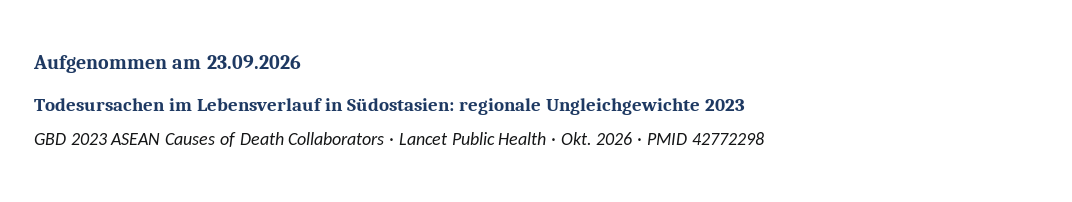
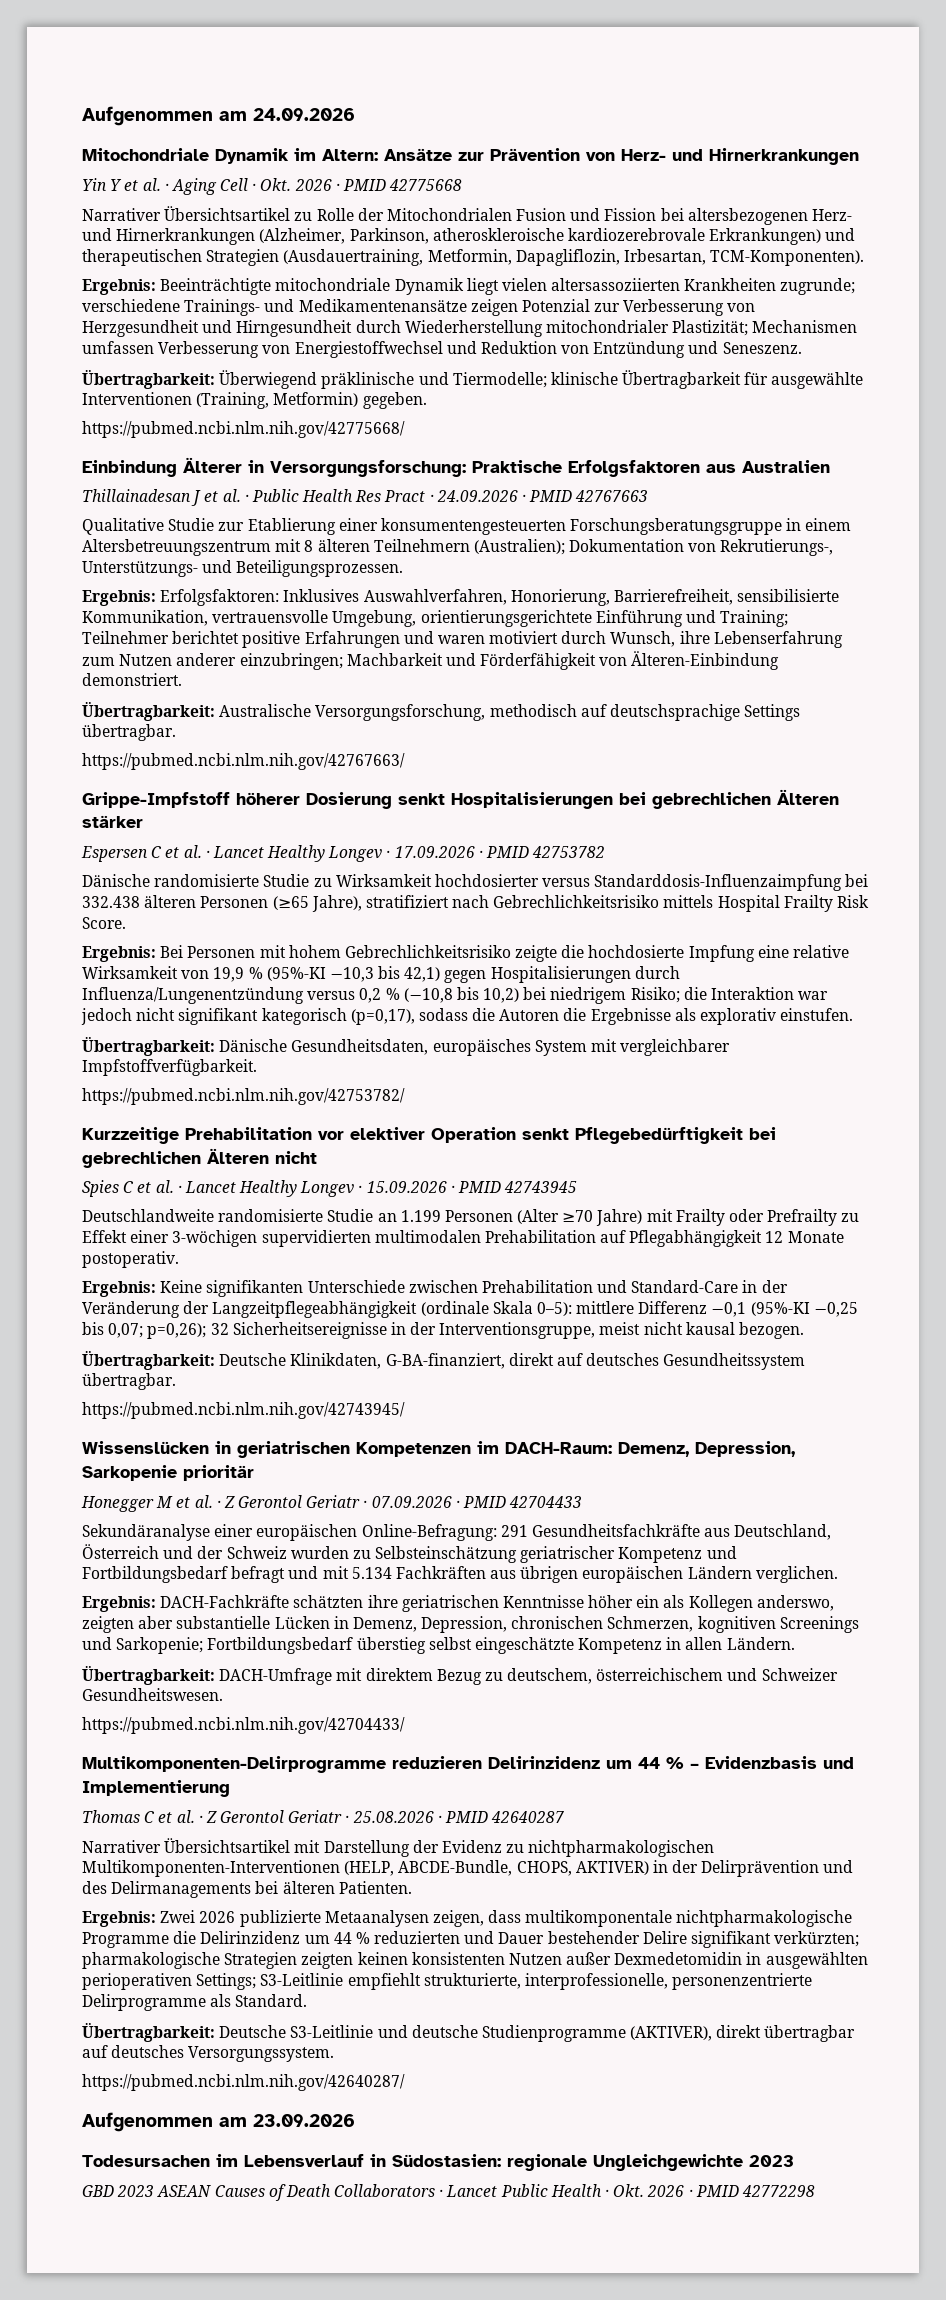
[33,55,202,73] Aufgenommen am -> [82,106,355,126] [82,148,859,165] [82,178,463,195] [82,206,853,225] [82,228,856,245] [82,249,865,266] [82,278,856,295] [82,299,756,316] [82,320,858,337] [82,341,802,358] [82,369,864,389] [82,392,427,409] [82,421,405,438] [82,457,830,477] [82,489,649,506] [82,518,852,535] [82,539,834,556] [82,560,404,577] [82,589,840,606] [82,610,789,627] [82,631,843,648] [82,651,780,670] [82,673,182,686] [82,701,801,721] [82,724,176,741] [82,753,405,770] [82,789,839,809] [82,815,143,828] [81,845,606,862] [82,874,869,891] [82,895,870,912] [82,917,126,929] [82,945,850,962] [82,966,680,983] [82,987,829,1004] [81,1008,854,1025] [82,1036,731,1056] [82,1059,257,1076] [82,1088,405,1105] [82,1127,776,1144] [82,1148,317,1168] [82,1180,578,1197] [82,1209,860,1226] [82,1230,844,1247] [82,1251,179,1268] [82,1280,788,1297] [82,1301,858,1318] [82,1322,805,1339] [82,1350,806,1370] [82,1373,176,1390] [82,1402,405,1419] [82,1441,795,1458] [82,1465,254,1481] [81,1495,583,1512] [82,1524,832,1541] [82,1544,737,1563] [82,1566,838,1583] [82,1595,834,1612] [82,1616,859,1633] [82,1637,795,1654] [82,1665,838,1685] [82,1688,223,1701] [82,1717,405,1734] [82,1756,854,1773] [82,1780,230,1797] [82,1810,565,1823] [82,1838,715,1857] [82,1860,854,1877] [82,1881,412,1898] [82,1910,853,1927] [82,1931,860,1948] [82,1952,868,1969] [82,1973,813,1990] [82,1994,308,2011] [82,2022,856,2042] [82,2045,335,2062] [82,2074,405,2091] [82,2112,247,2132] Aufgenommen am 24.09.2026 // Mitochondriale Dynamik im Altern: Ansätze zur Prävention von Herz- und Hirnerkrankungen // Yin Y et al. · Aging Cell · Okt. 2026 · PMID 42775668 // Narrativer Übersichtsartikel zu Rolle der Mitochondrialen Fusion und Fission bei altersbezogenen Herz- und Hirnerkrankungen (Alzheimer, Parkinson, atheroskleroische kardiozerebrovale Erkrankungen) und therapeutischen Strategien (Ausdauertraining, Metformin, Dapagliflozin, Irbesartan, TCM-Komponenten). // Ergebnis: Beeinträchtigte mitochondriale Dynamik liegt vielen altersassoziierten Krankheiten zugrunde; verschiedene Trainings- und Medikamentenansätze zeigen Potenzial zur Verbesserung von Herzgesundheit und Hirngesundheit durch Wiederherstellung mitochondrialer Plastizität; Mechanismen umfassen Verbesserung von Energiestoffwechsel und Reduktion von Entzündung und Seneszenz. // Übertragbarkeit: Überwiegend präklinische und Tiermodelle; klinische Übertragbarkeit für ausgewählte Interventionen (Training, Metformin) gegeben. // https://pubmed.ncbi.nlm.nih.gov/42775668/ // Einbindung Älterer in Versorgungsforschung: Praktische Erfolgsfaktoren aus Australien // Thillainadesan J et al. · Public Health Res Pract · 24.09.2026 · PMID 42767663 // Qualitative Studie zur Etablierung einer konsumentengesteuerten Forschungsberatungsgruppe in einem Altersbetreuungszentrum mit 8 älteren Teilnehmern (Australien); Dokumentation von Rekrutierungs-, Unterstützungs- und Beteiligungsprozessen. // Ergebnis: Erfolgsfaktoren: Inklusives Auswahlverfahren, Honorierung, Barrierefreiheit, sensibilisierte Kommunikation, vertrauensvolle Umgebung, orientierungsgerichtete Einführung und Training; Teilnehmer berichtet positive Erfahrungen und waren motiviert durch Wunsch, ihre Lebenserfahrung zum Nutzen anderer einzubringen; Machbarkeit und Förderfähigkeit von Älteren-Einbindung demonstriert. // Übertragbarkeit: Australische Versorgungsforschung, methodisch auf deutschsprachige Settings übertragbar. // https://pubmed.ncbi.nlm.nih.gov/42767663/ // Grippe-Impfstoff höherer Dosierung senkt Hospitalisierungen bei gebrechlichen Älteren stärker // Espersen C et al. · Lancet Healthy Longev · 17.09.2026 · PMID 42753782 // Dänische randomisierte Studie zu Wirksamkeit hochdosierter versus Standarddosis-Influenzaimpfung bei 332.438 älteren Personen (≥65 Jahre), stratifiziert nach Gebrechlichkeitsrisiko mittels Hospital Frailty Risk Score. // Ergebnis: Bei Personen mit hohem Gebrechlichkeitsrisiko zeigte die hochdosierte Impfung eine relative Wirksamkeit von 19,9 % (95%-KI −10,3 bis 42,1) gegen Hospitalisierungen durch Influenza/Lungenentzündung versus 0,2 % (−10,8 bis 10,2) bei niedrigem Risiko; die Interaktion war jedoch nicht signifikant kategorisch (p=0,17), sodass die Autoren die Ergebnisse als explorativ einstufen. // Übertragbarkeit: Dänische Gesundheitsdaten, europäisches System mit vergleichbarer Impfstoffverfügbarkeit. // https://pubmed.ncbi.nlm.nih.gov/42753782/ // Kurzzeitige Prehabilitation vor elektiver Operation senkt Pflegebedürftigkeit bei gebrechlichen Älteren nicht // Spies C et al. · Lancet Healthy Longev · 15.09.2026 · PMID 42743945 // Deutschlandweite randomisierte Studie an 1.199 Personen (Alter ≥70 Jahre) mit Frailty oder Prefrailty zu Effekt einer 3-wöchigen supervidierten multimodalen Prehabilitation auf Pflegabhängigkeit 12 Monate postoperativ. // Ergebnis: Keine signifikanten Unterschiede zwischen Prehabilitation und Standard-Care in der Veränderung der Langzeitpflegeabhängigkeit (ordinale Skala 0–5): mittlere Differenz −0,1 (95%-KI −0,25 bis 0,07; p=0,26); 32 Sicherheitsereignisse in der Interventionsgruppe, meist nicht kausal bezogen. // Übertragbarkeit: Deutsche Klinikdaten, G-BA-finanziert, direkt auf deutsches Gesundheitssystem übertragbar. // https://pubmed.ncbi.nlm.nih.gov/42743945/ // Wissenslücken in geriatrischen Kompetenzen im DACH-Raum: Demenz, Depression, Sarkopenie prioritär // Honegger M et al. · Z Gerontol Geriatr · 07.09.2026 · PMID 42704433 // Sekundäranalyse einer europäischen Online-Befragung: 291 Gesundheitsfachkräfte aus Deutschland, Österreich und der Schweiz wurden zu Selbsteinschätzung geriatrischer Kompetenz und Fortbildungsbedarf befragt und mit 5.134 Fachkräften aus übrigen europäischen Ländern verglichen. // Ergebnis: DACH-Fachkräfte schätzten ihre geriatrischen Kenntnisse höher ein als Kollegen anderswo, zeigten aber substantielle Lücken in Demenz, Depression, chronischen Schmerzen, kognitiven Screenings und Sarkopenie; Fortbildungsbedarf überstieg selbst eingeschätzte Kompetenz in allen Ländern. // Übertragbarkeit: DACH-Umfrage mit direktem Bezug zu deutschem, österreichischem und Schweizer Gesundheitswesen. // https://pubmed.ncbi.nlm.nih.gov/42704433/ // Multikomponenten-Delirprogramme reduzieren Delirinzidenz um 44 % – Evidenzbasis und Implementierung // Thomas C et al. · Z Gerontol Geriatr · 25.08.2026 · PMID 42640287 // Narrativer Übersichtsartikel mit Darstellung der Evidenz zu nichtpharmakologischen Multikomponenten-Interventionen (HELP, ABCDE-Bundle, CHOPS, AKTIVER) in der Delirprävention und des Delirmanagements bei älteren Patienten. // Ergebnis: Zwei 2026 publizierte Metaanalysen zeigen, dass multikomponentale nichtpharmakologische Programme die Delirinzidenz um 44 % reduzierten und Dauer bestehender Delire signifikant verkürzten; pharmakologische Strategien zeigten keinen konsistenten Nutzen außer Dexmedetomidin in ausgewählten perioperativen Settings; S3-Leitlinie empfiehlt strukturierte, interprofessionelle, personenzentrierte Delirprogramme als Standard. // Übertragbarkeit: Deutsche S3-Leitlinie und deutsche Studienprogramme (AKTIVER), direkt übertragbar auf deutsches Versorgungssystem. // https://pubmed.ncbi.nlm.nih.gov/42640287/ // Aufgenommen am

